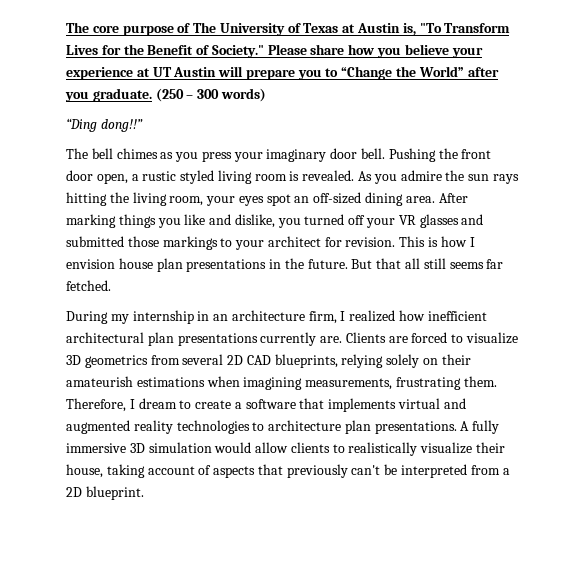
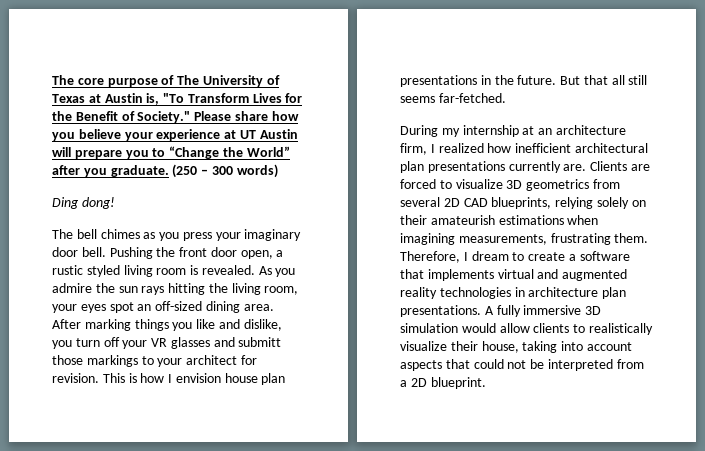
[66,118,143,132] “Ding dong!!” -> [52,197,115,209] Ding dong!
[304,214,345,225] turned -> [75,338,100,347] turn
[66,236,124,247] submitted -> [238,337,282,347] submitt
[486,259,504,269] [66,280,111,291] far fetched. -> [438,93,506,103] far-fetched.
[197,311,210,321] in -> [522,126,535,135] at
[252,422,265,431] to -> [514,287,525,297] in
[147,464,381,478] account of aspects that previously can't -> [561,341,632,351] [400,359,527,371] into account aspects that could not

